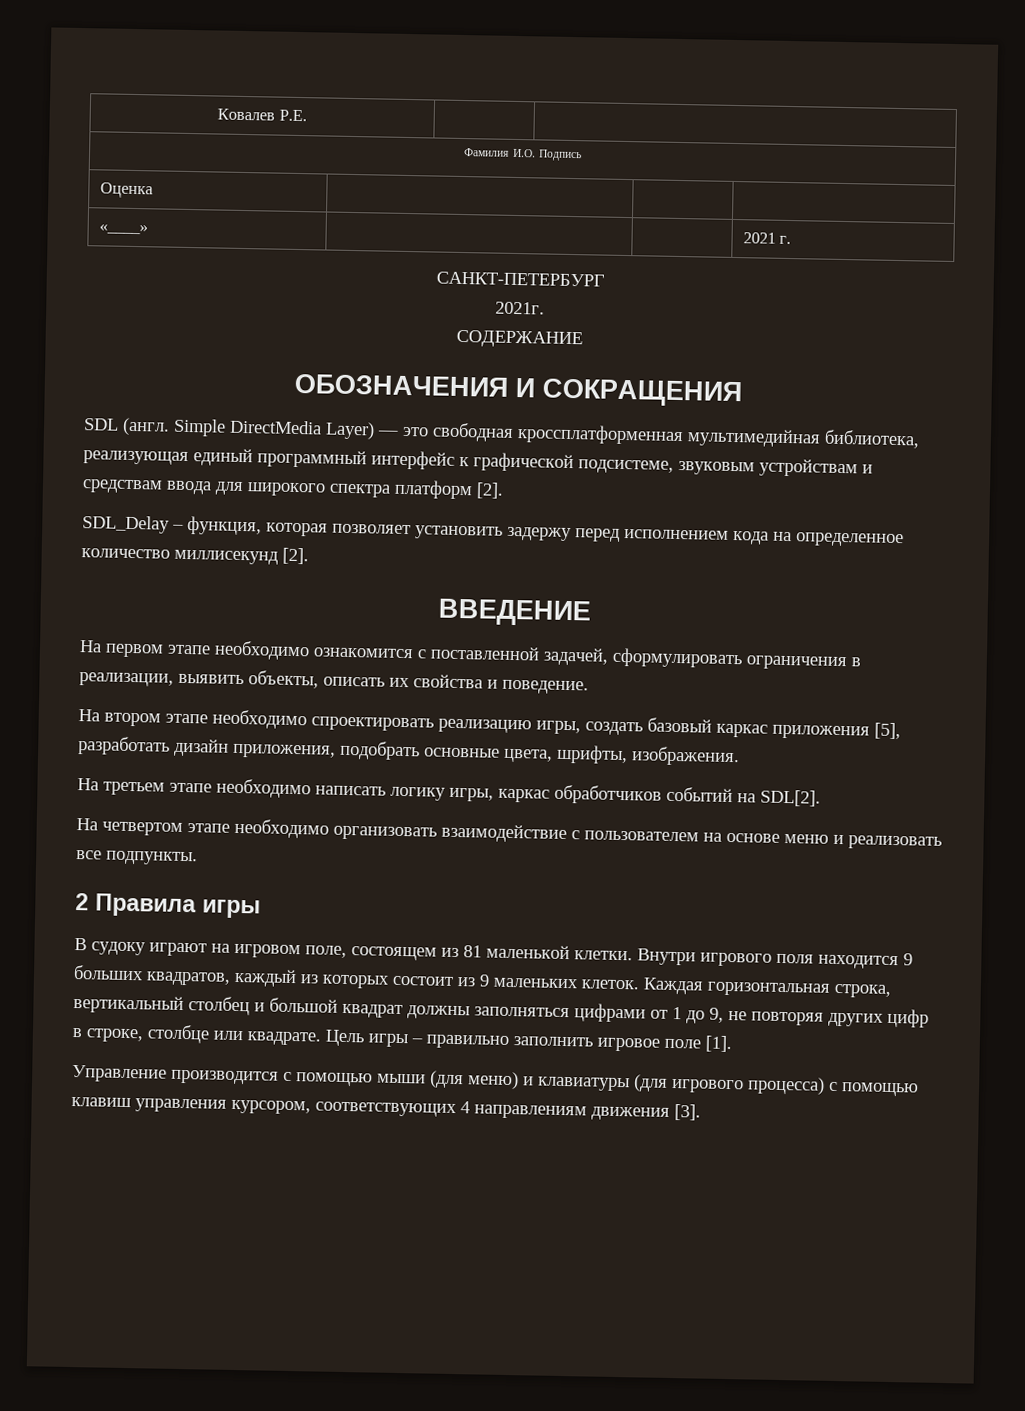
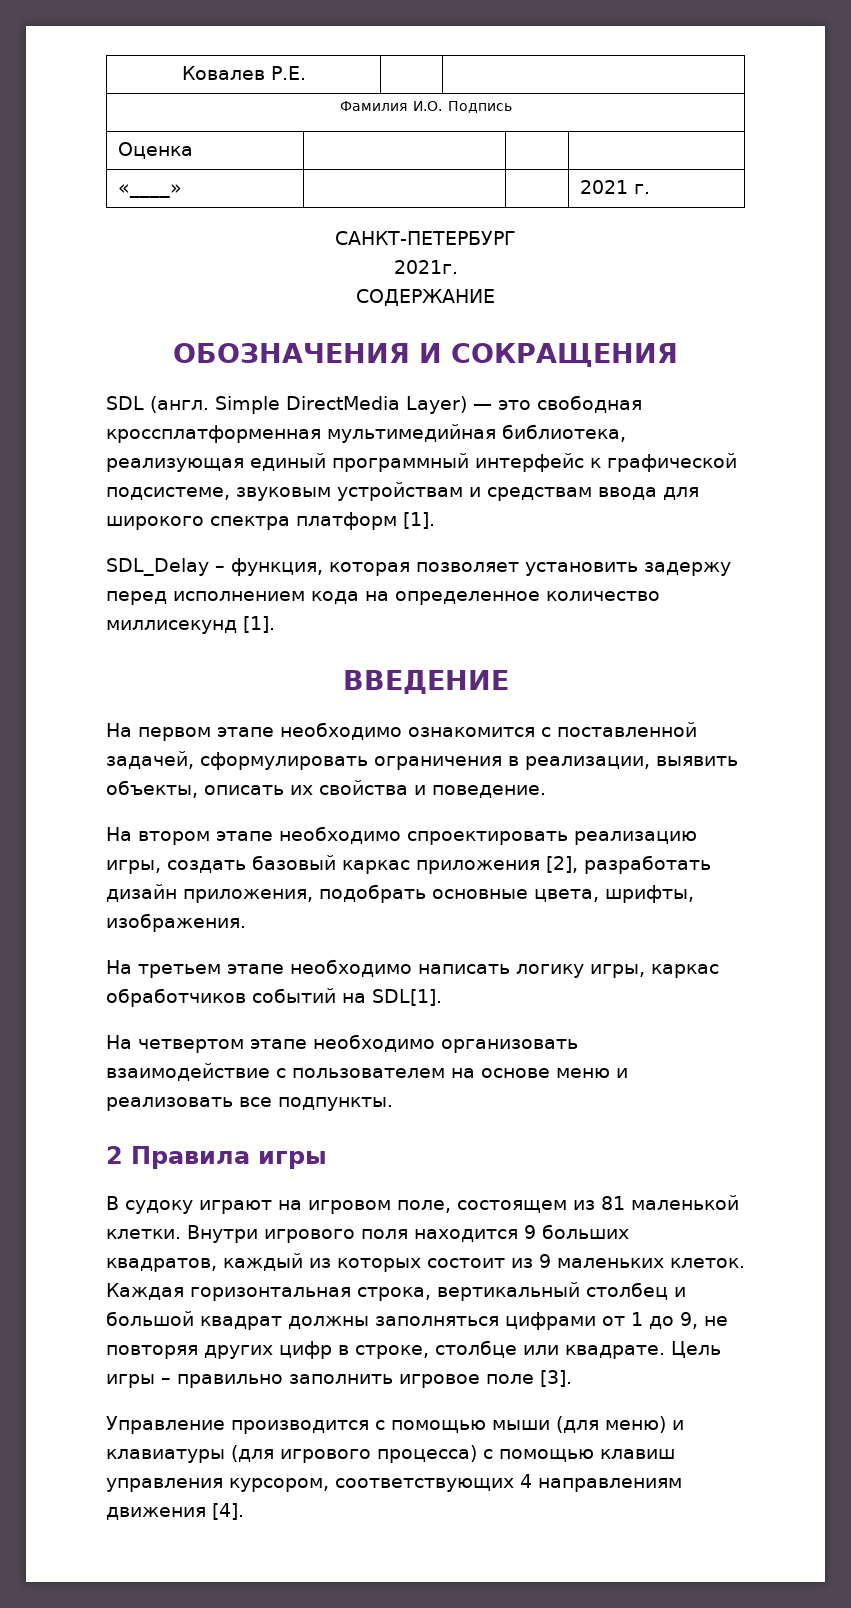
[476,482,504,499] [2]. -> [403,512,435,529] [1].
[282,547,309,565] [2]. -> [243,616,275,633] [1].
[874,722,901,740] [5], -> [546,856,578,873] [2],
[760,789,821,807] SDL[2]. -> [372,989,442,1006] SDL[1].
[705,1035,732,1053] [1]. -> [540,1370,572,1387] [3].
[674,1104,701,1121] [3]. -> [212,1503,244,1520] [4].

